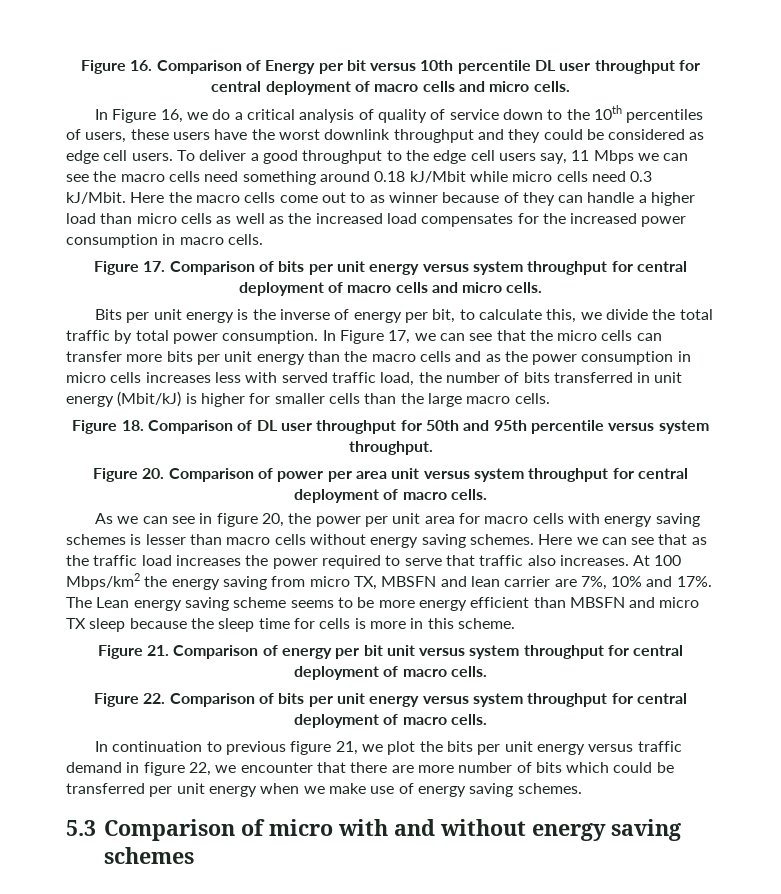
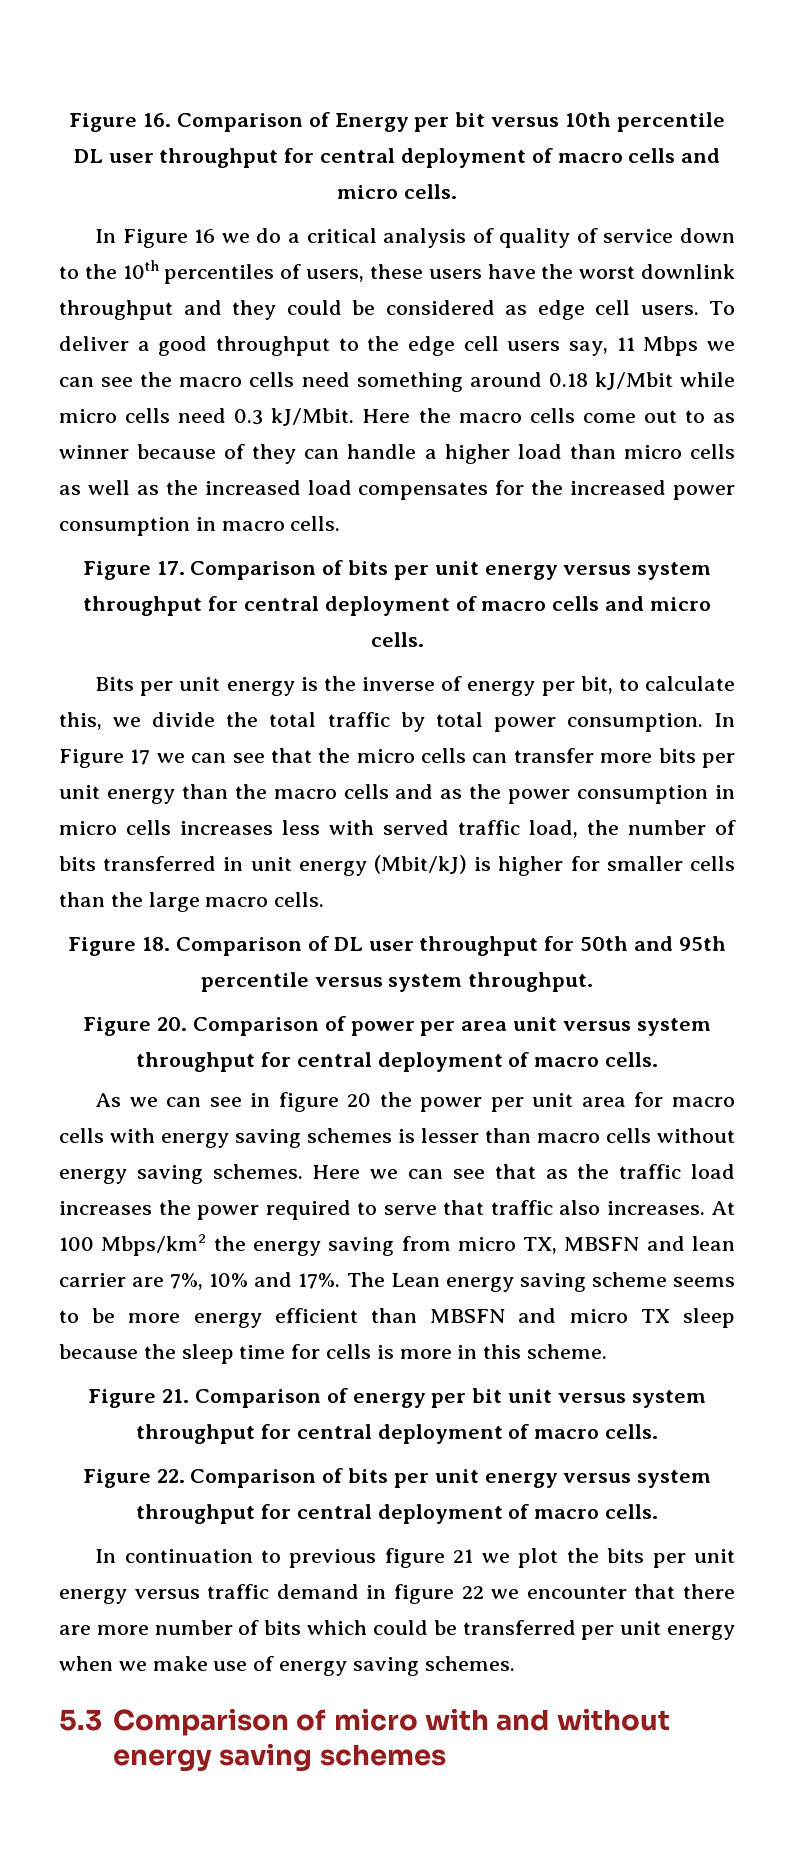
[160,109,183,123] 16, -> [194,229,216,243] 16
[388,330,411,344] 17, -> [130,749,151,765] 17
[262,513,285,527] 20, -> [347,1093,372,1107] 20
[335,741,358,755] 21, -> [453,1549,474,1563] 21
[188,762,211,776] 22, -> [461,1586,484,1599] 22

